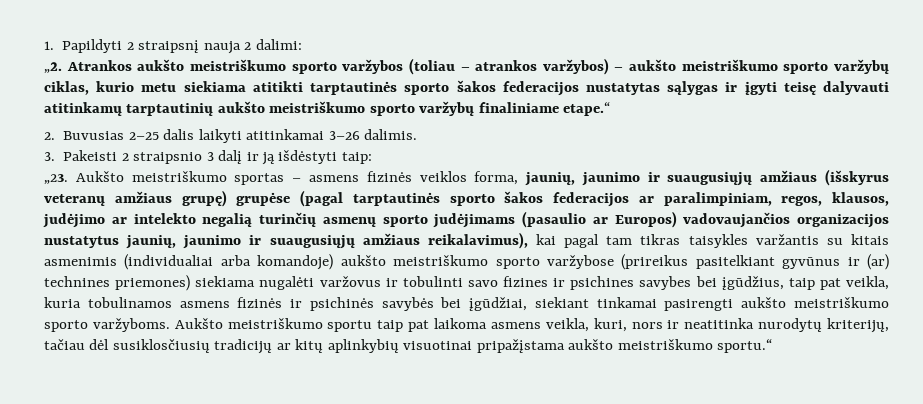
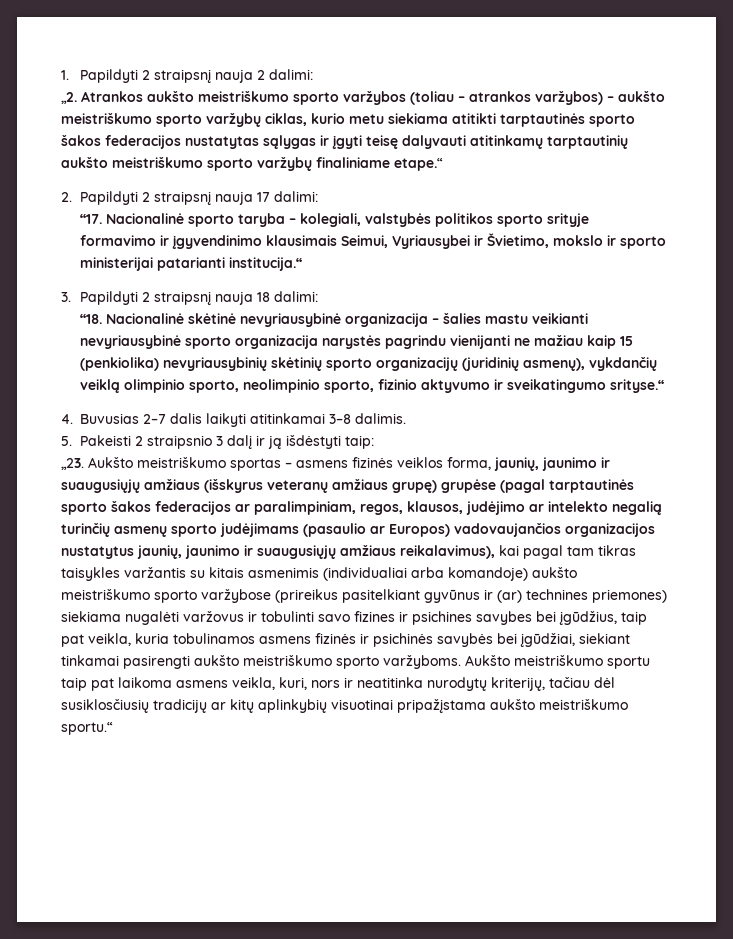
[63,131,159,140] Buvusias 2–25 -> [80,191,319,205] [80,213,590,227] [80,233,667,249] [80,257,303,271] [61,291,319,305] [80,313,589,327] [80,335,634,349] [80,357,658,371] [80,379,665,393] [61,413,167,424] Papildyti 2 straipsnį nauja 17 dalimi: // “17. Nacionalinė sporto taryba – kolegiali, valstybės politikos sporto srityje formavimo ir įgyvendinimo klausimais Seimui, Vyriausybei ir Švietimo, mokslo ir sporto ministerijai patarianti institucija.“ // 3. Papildyti 2 straipsnį nauja 18 dalimi: // “18. Nacionalinė skėtinė nevyriausybinė organizacija – šalies mastu veikianti nevyriausybinė sporto organizacija narystės pagrindu vienijanti ne mažiau kaip 15 (penkiolika) nevyriausybinių skėtinių sporto organizacijų (juridinių asmenų), vykdančių veiklą olimpinio sporto, neolimpinio sporto, fizinio aktyvumo ir sveikatingumo srityse.“ // 4. Buvusias 2–7
[328,131,360,140] 3–26 -> [329,414,352,424] 3–8
[44,152,55,161] 3. -> [61,436,72,446] 5.

